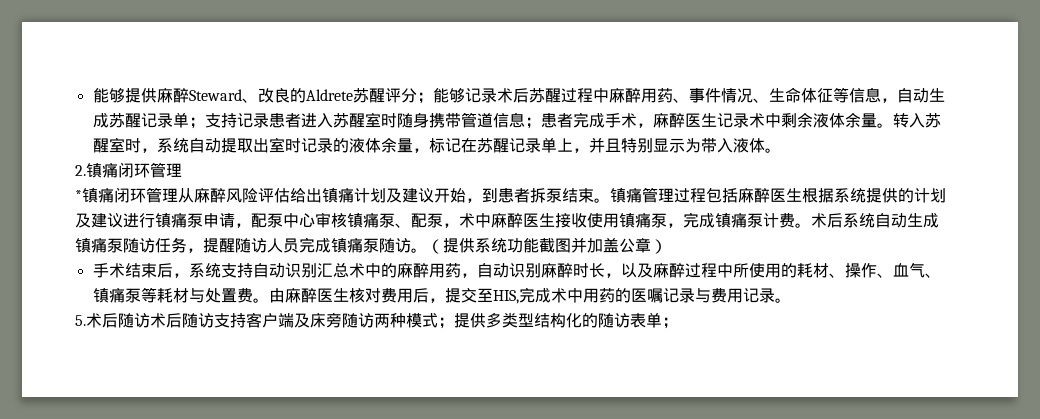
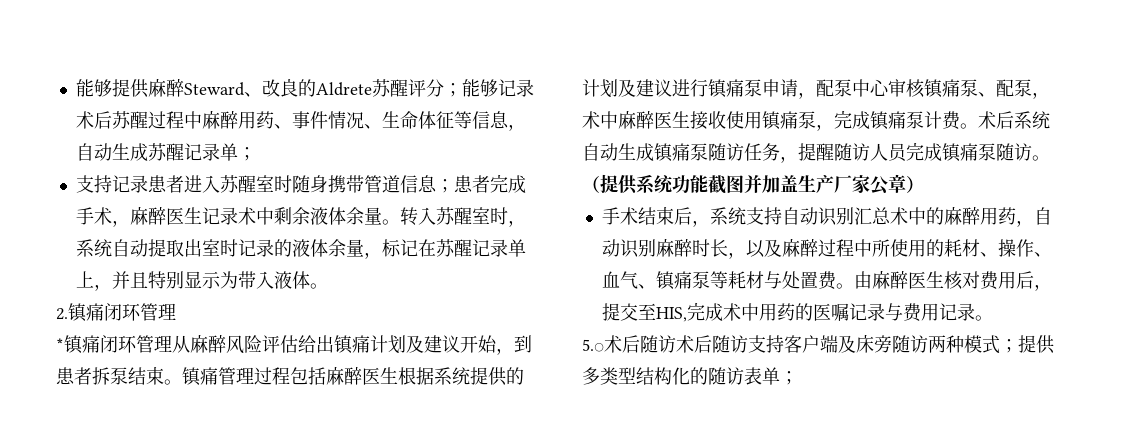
(205, 123) none -> (256, 154) //
(619, 245) none -> [798,175,870,193] 生产厂家
[75,315,86,326] 5. -> [582,339,604,352] 5.○

